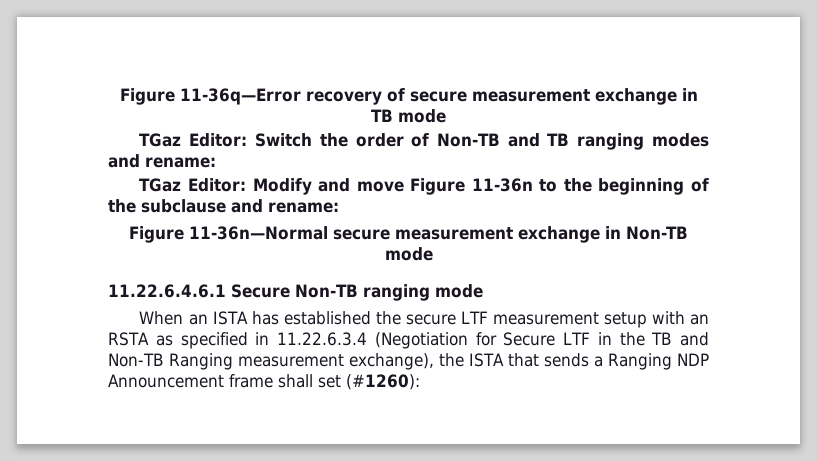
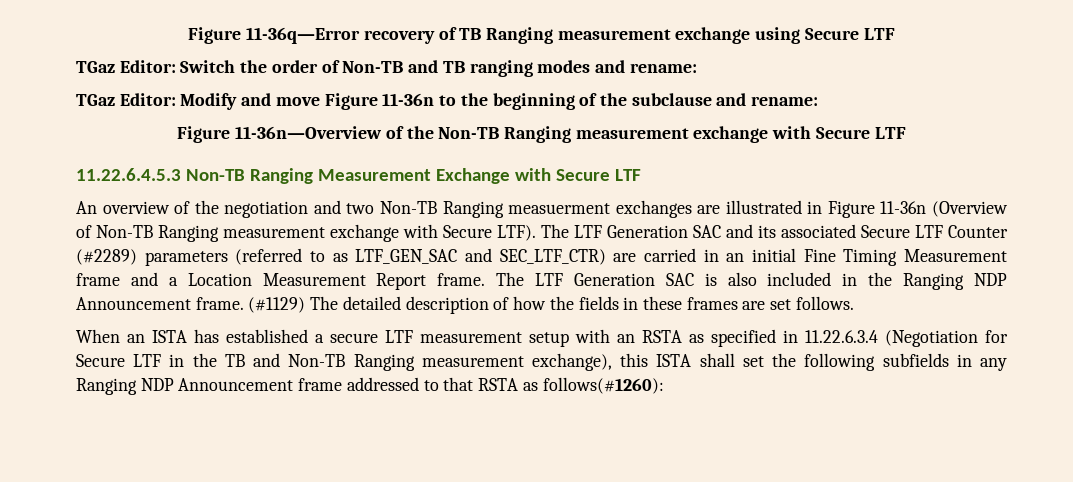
[409,88,698,105] [371,109,446,123] secure measurement exchange in TB mode -> [459,27,895,44] TB Ranging measurement exchange using Secure LTF
[188,226,689,243] [384,247,433,261] [108,284,483,301] 11-36n—Normal secure measurement exchange in Non-TB mode // 11.22.6.4.6.1 Secure Non-TB ranging mode -> [235,126,906,143] [76,168,641,184] [76,200,1008,218] [76,224,1008,242] [76,248,1007,266] [76,272,1007,290] [76,296,854,314] 11-36n—Overview of the Non-TB Ranging measurement exchange with Secure LTF // 11.22.6.4.5.3 Non-TB Ranging Measurement Exchange with Secure LTF // An overview of the negotiation and two Non-TB Ranging measuerment exchanges are illustrated in Figure 11-36n (Overview of Non-TB Ranging measurement exchange with Secure LTF). The LTF Generation SAC and its associated Secure LTF Counter (#2289) parameters (referred to as LTF_GEN_SAC and SEC_LTF_CTR) are carried in an initial Fine Timing Measurement frame and a Location Measurement Report frame. The LTF Generation SAC is also included in the Ranging NDP Announcement frame. (#1129) The detailed description of how the fields in these frames are set follows.
[375,311,401,325] the -> [315,334,324,343] a
[438,353,709,370] [108,374,420,390] the ISTA that sends a Ranging NDP Announcement frame shall set (#1260): -> [620,353,1007,371] [76,377,664,395] this ISTA shall set the following subfields in any Ranging NDP Announcement frame addressed to that RSTA as follows(#1260):

